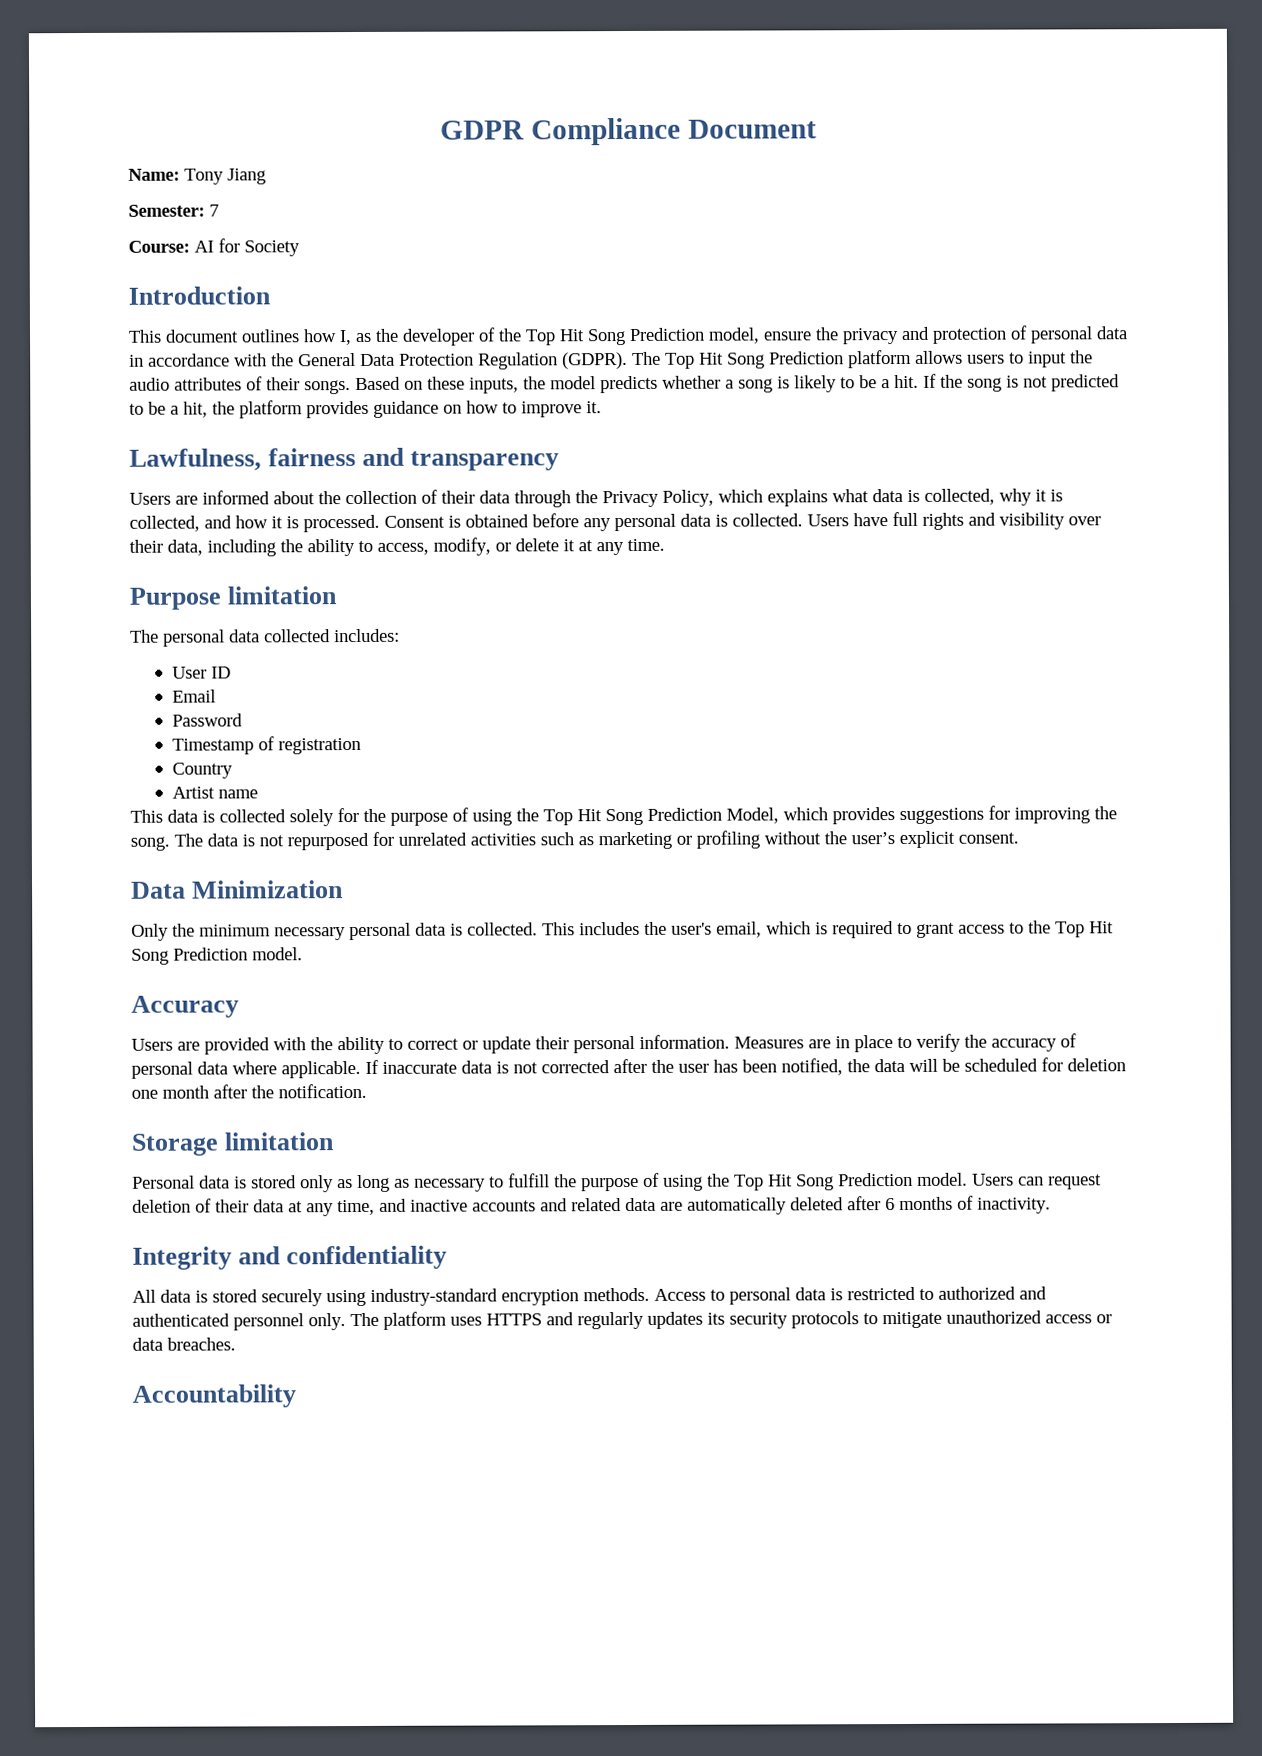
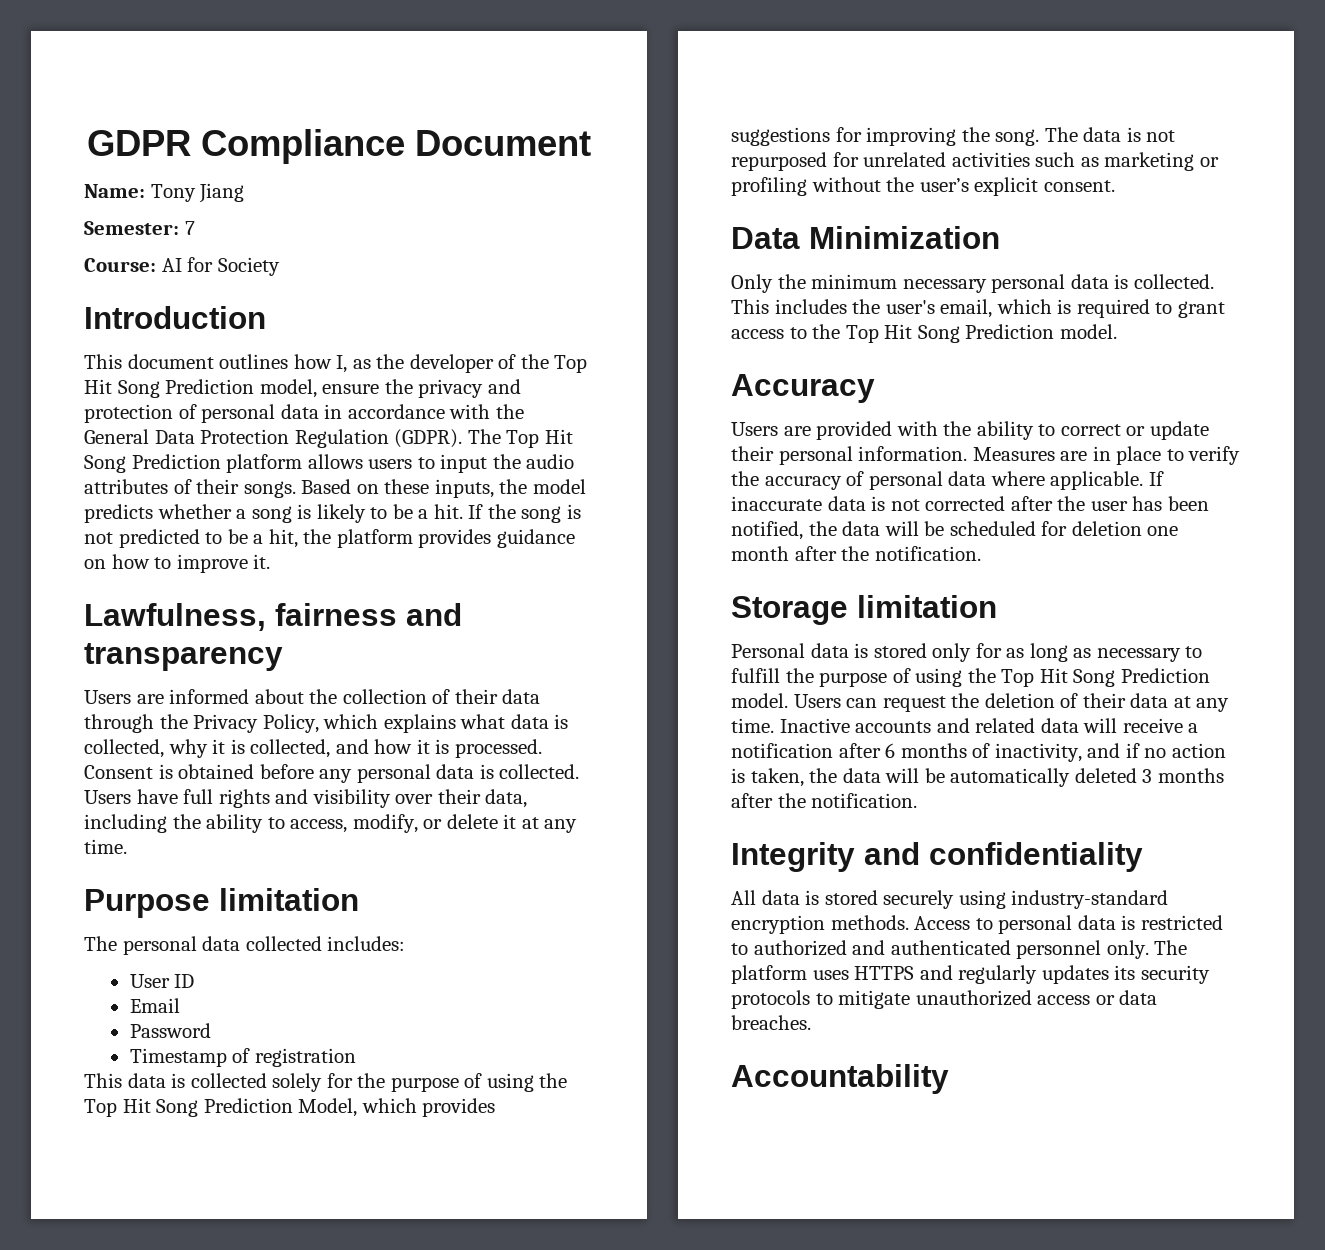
[172,762,234,779] [172,786,259,799] // Country // Artist name -> (356, 1057) none
(334, 1184) none -> [975,643,1002,658] for
(1102, 1182) none -> [951,693,980,708] the
[337,1198,468,1216] time, and inactive -> [731,718,850,733] time. Inactive
[660,1195,1051,1215] are automatically deleted after 6 months of inactivity. -> [1083,718,1199,733] [731,743,1226,762] [731,768,1224,787] [731,793,918,808] will receive a notification after 6 months of inactivity, and if no action is taken, the data will be automatically deleted 3 months after the notification.

